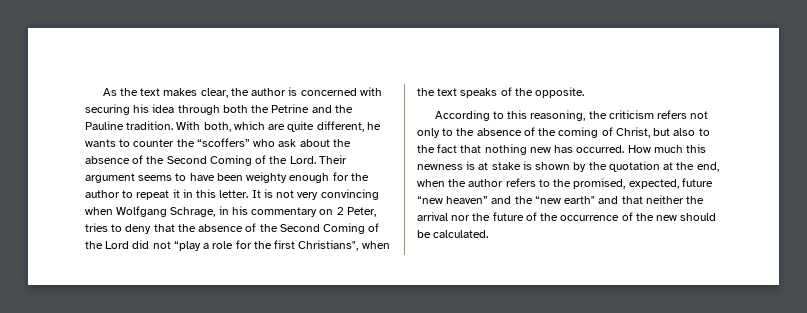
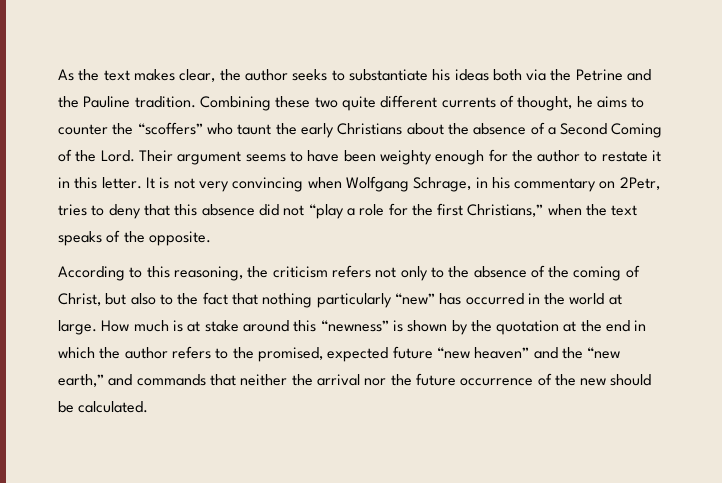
[288,87,382,96] [85,104,248,115] is concerned with securing his idea through both -> [292,69,547,81] seeks to substantiate his ideas both via
[176,121,381,132] [85,139,116,147] With both, which are quite different, he wants -> [199,95,627,111] Combining these two quite different currents of thought, he aims
[278,139,297,147] ask -> [237,123,403,138] taunt the early Christians
[146,156,165,164] the -> [547,127,556,135] a
[136,190,170,200] repeat -> [601,151,648,162] restate
[336,207,376,217] 2 Peter, -> [619,177,660,190] 2Petr,
[177,223,380,234] [85,241,130,249] the absence of the Second Coming of the Lord -> [174,204,255,216] this absence
[298,240,359,251] Christians", -> [467,204,544,217] Christians,”
[529,144,707,153] [417,161,521,170] new has occurred. How much this newness is at stake -> [316,293,622,308] [58,320,389,335] particularly “new” has occurred in the world at large. How much is at stake around this “newness”
[696,162,719,172] [417,179,445,187] end, when -> [606,320,647,332] [58,347,95,359] end in which
[628,179,679,189] expected, -> [327,347,389,362] expected
[564,196,619,204] earth" and -> [58,374,206,387] earth,” and commands
[525,212,559,221] of the -> (456, 379) none

